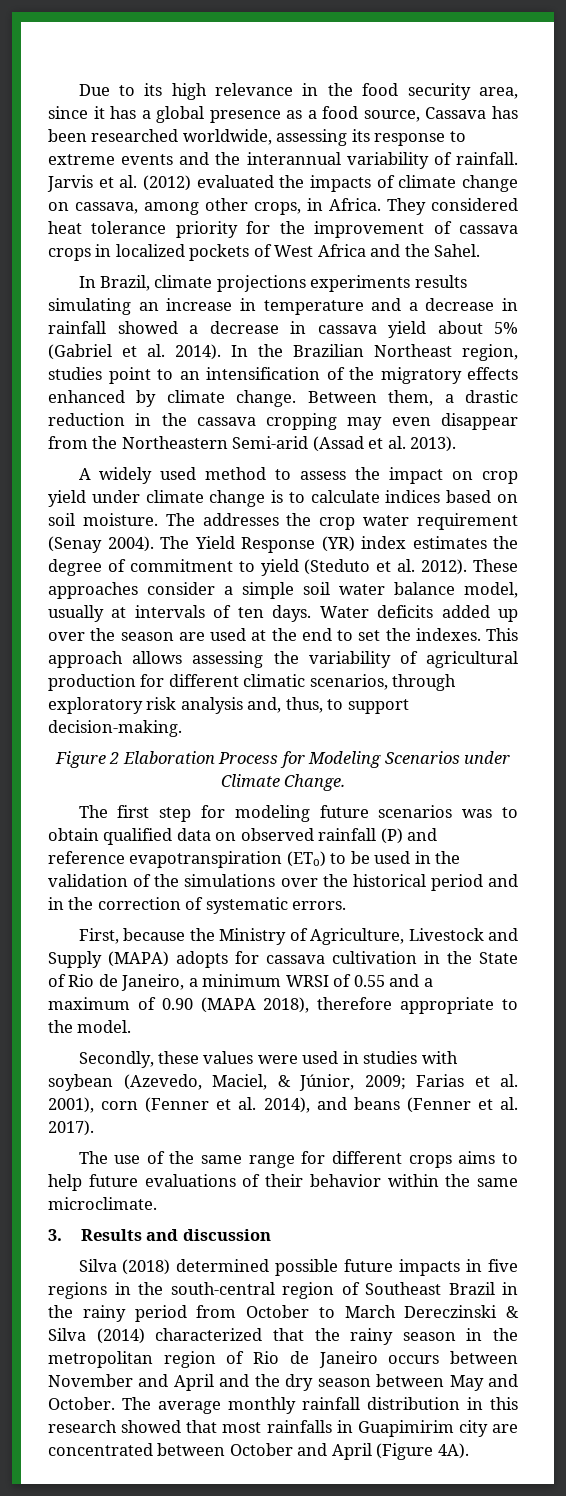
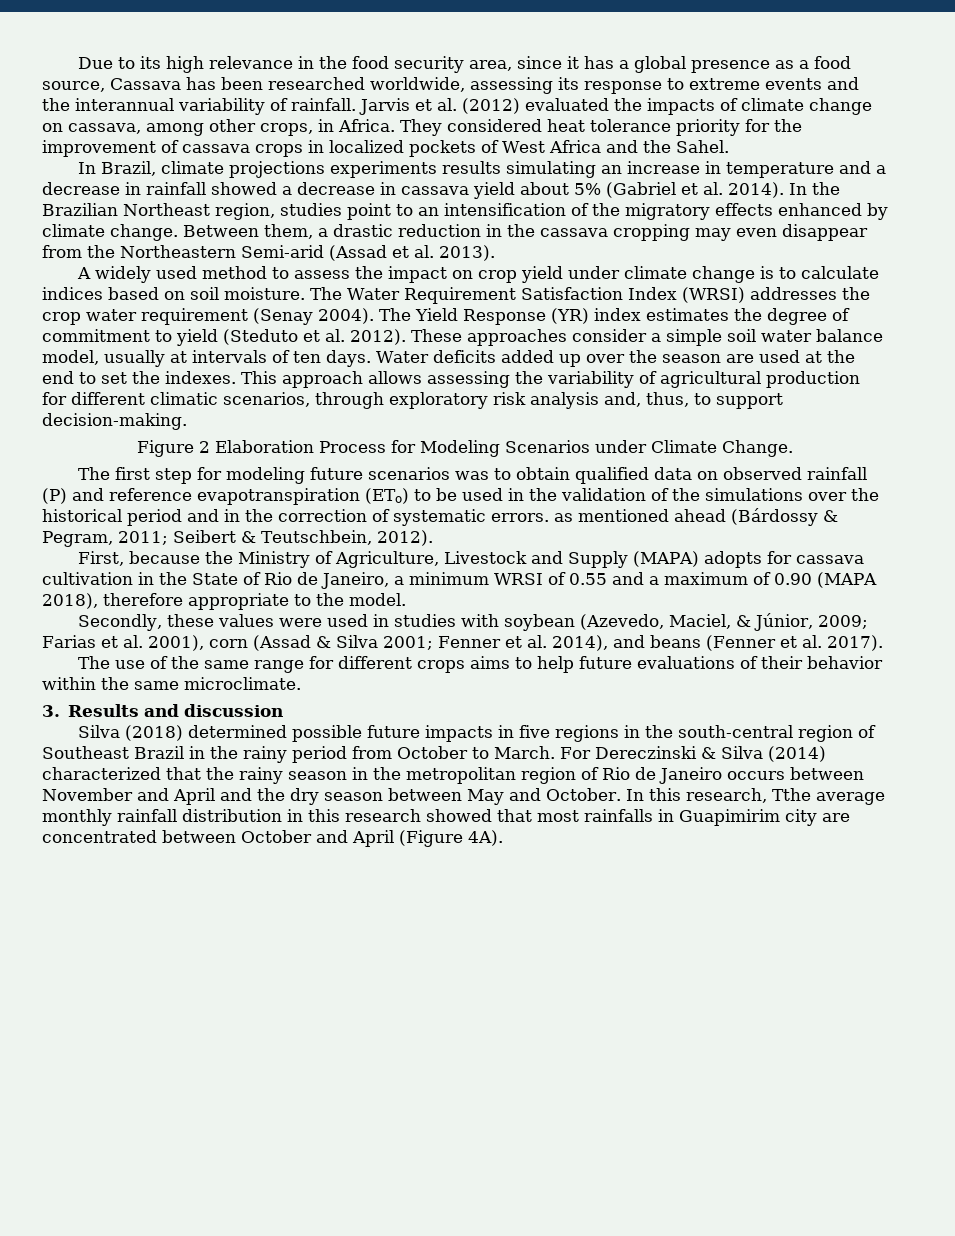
(195, 519) none -> [347,287,745,304] Water Requirement Satisfaction Index (WRSI)
(347, 905) none -> [554,508,838,526] [42,530,433,547] as mentioned ahead (Bárdossy & Pegram, 2011; Seibert & Teutschbein, 2012).
[145,1097,210,1113] (Fenner -> [252,635,501,651] (Assad & Silva 2001; Fenner
[344,1305,396,1318] March -> [494,746,591,759] March. For
[122,1397,151,1410] The -> [625,788,811,803] In this research, Tthe

